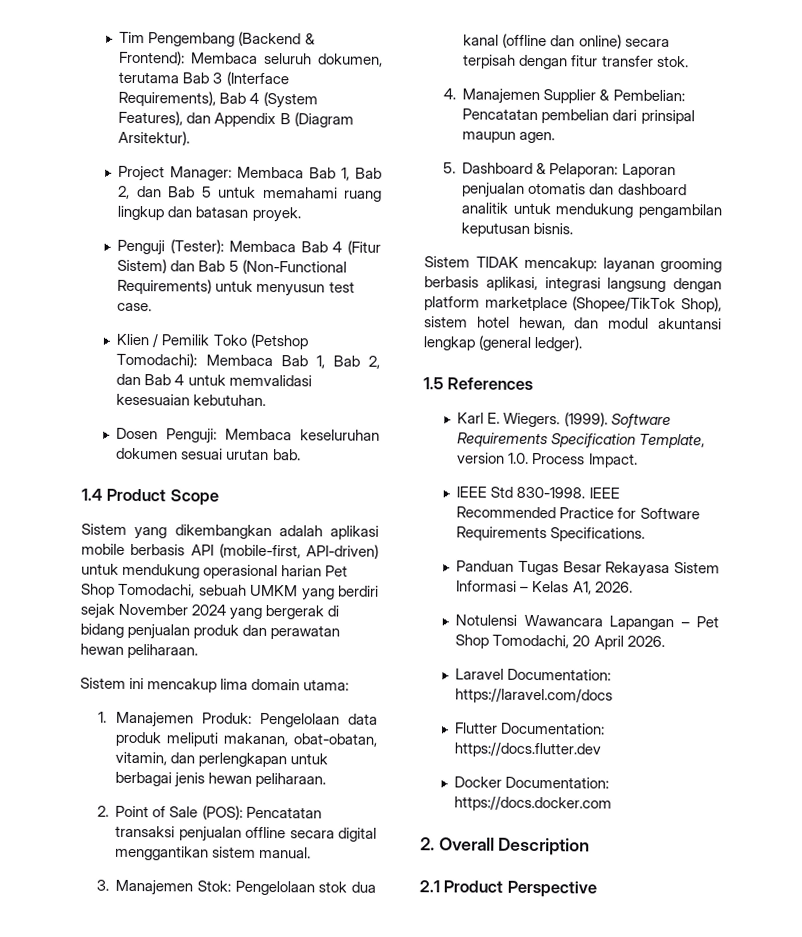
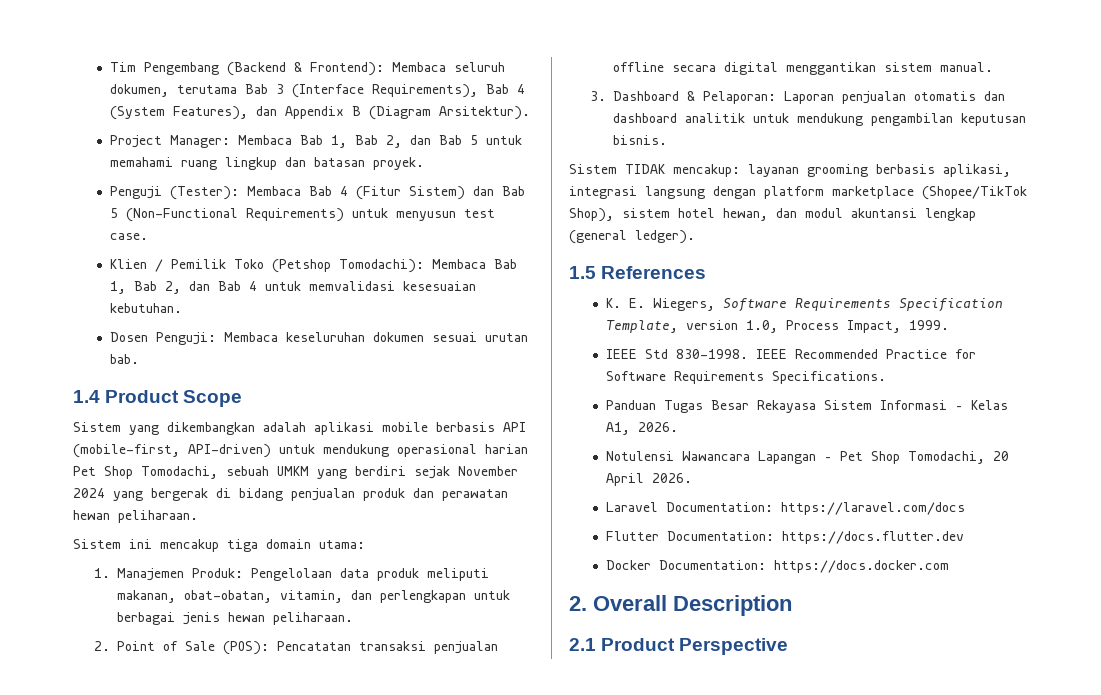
[220,678,249,690] lima -> [227,539,258,552] tiga
[115,879,377,896] [463,33,670,49] [463,54,689,70] [442,88,685,105] [462,108,695,125] [462,131,556,144] [442,162,456,174] Manajemen Stok: Pengelolaan stok dua kanal (offline dan online) secara terpisah dengan fitur transfer stok. // 4. Manajemen Supplier & Pembelian: Pencatatan pembelian dari prinsipal maupun agen. // 5. -> (607, 96) none
[457,412,608,428] Karl E. Wiegers. (1999). -> [605,298,715,311] K. E. Wiegers,
[508,452,638,468] 1.0. Process Impact. -> [745,320,949,333] 1.0, Process Impact, 1999.

